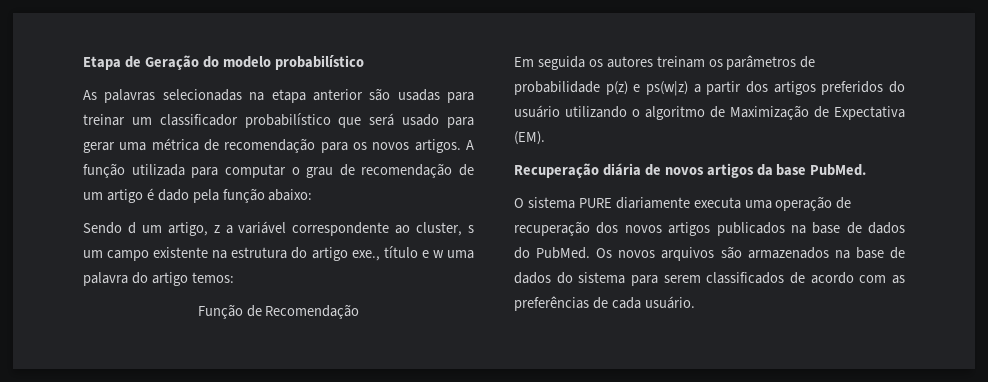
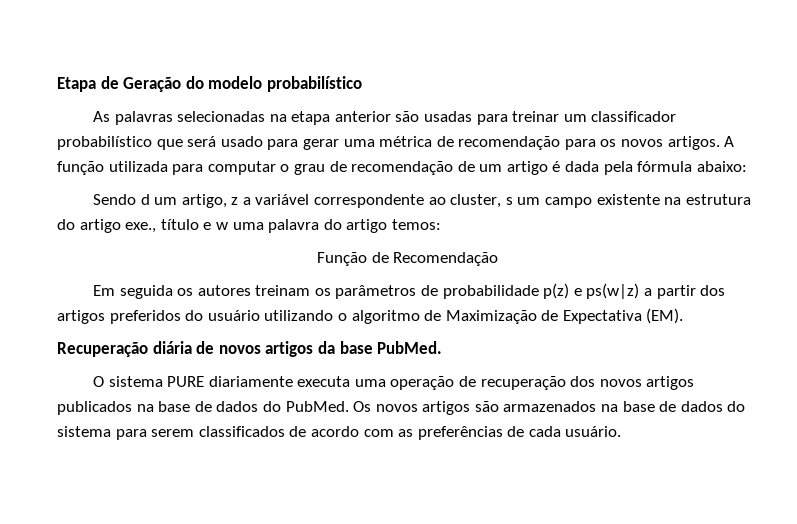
[157,188,265,203] dado pela função -> [565,161,693,175] dada pela fórmula
[661,247,715,261] arquivos -> [422,401,471,415] artigos

